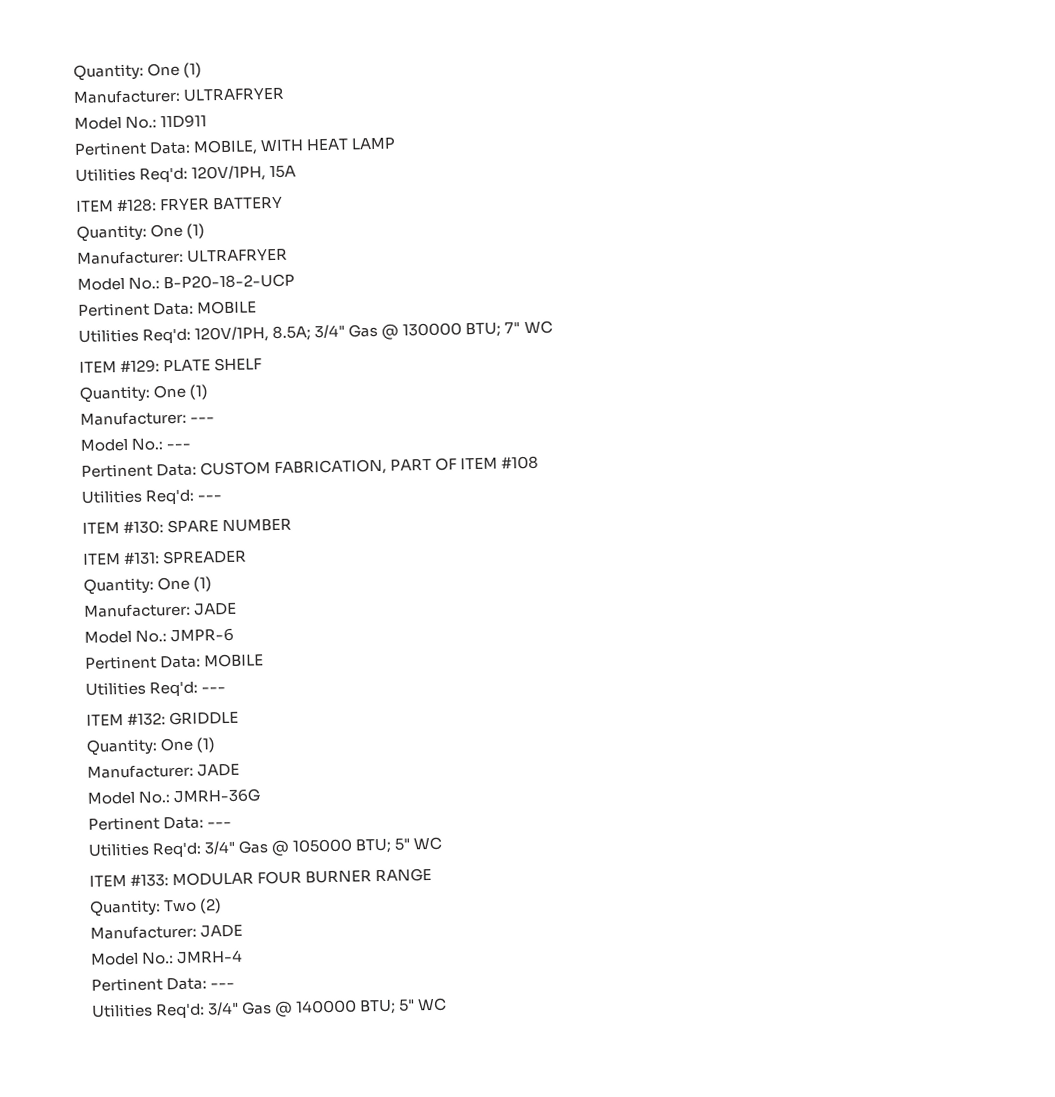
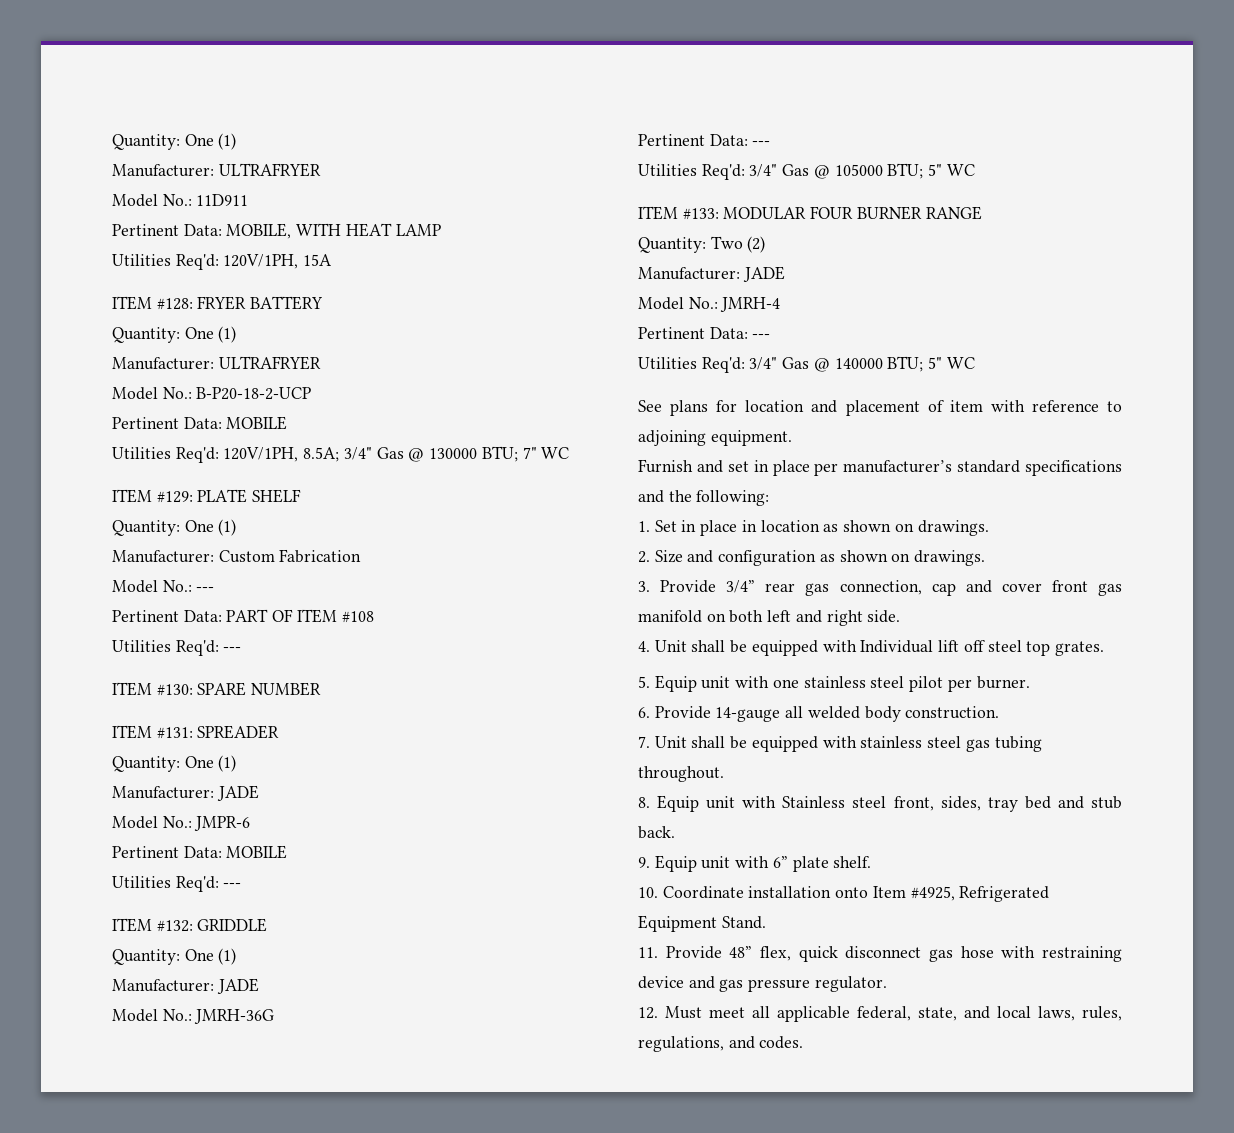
[190,417,216,423] --- -> [218,549,362,563] Custom Fabrication
[200,458,388,477] CUSTOM FABRICATION, -> (222, 616) none
(448, 1004) none -> [638,400,1122,416] [638,430,792,446] [638,459,1122,476] [638,490,770,506] [638,520,989,536] [638,550,986,566] [638,580,1122,596] [638,610,901,626] [638,640,1104,656] [638,675,1030,692] [638,706,1000,722] [638,736,1042,752] [638,766,724,782] [638,795,1122,812] [638,826,675,839] [638,855,872,872] [638,886,1050,902] [638,915,766,932] [638,946,1122,962] [638,976,887,992] [638,1006,1122,1022] [638,1036,804,1052] // See plans for location and placement of item with reference to adjoining equipment. // Furnish and set in place per manufacturer’s standard specifications and the following: // 1. Set in place in location as shown on drawings. // 2. Size and configuration as shown on drawings. // 3. Provide 3/4” rear gas connection, cap and cover front gas manifold on both left and right side. // 4. Unit shall be equipped with Individual lift off steel top grates. // 5. Equip unit with one stainless steel pilot per burner. // 6. Provide 14-gauge all welded body construction. // 7. Unit shall be equipped with stainless steel gas tubing throughout. // 8. Equip unit with Stainless steel front, sides, tray bed and stub back. // 9. Equip unit with 6” plate shelf. // 10. Coordinate installation onto Item #4925, Refrigerated Equipment Stand. // 11. Provide 48” flex, quick disconnect gas hose with restraining device and gas pressure regulator. // 12. Must meet all applicable federal, state, and local laws, rules, regulations, and codes.

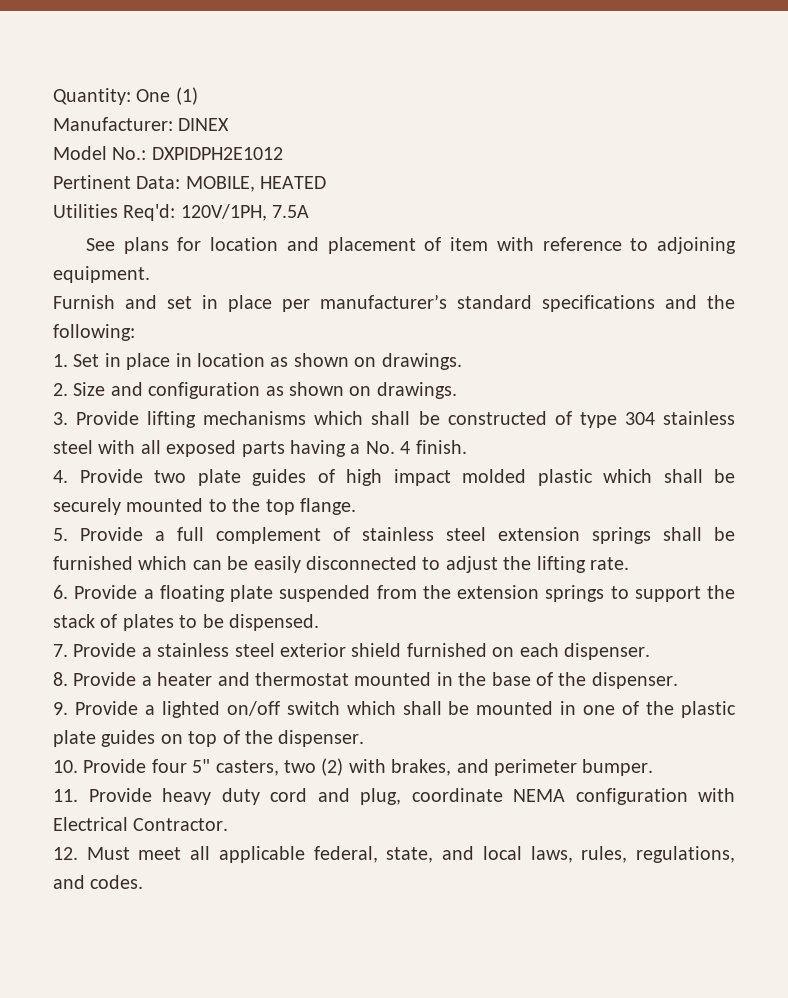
[112,133,237,150] [112,163,321,177] [112,194,249,207] Quantity: One (1) // Manufacturer: ULTRAFRYER // Model No.: 11D911 -> [53,87,198,105] [53,117,230,131] [53,146,283,160] Quantity: One (1) // Manufacturer: DINEX // Model No.: DXPIDPH2E1012
[296,223,441,237] [112,254,333,270] [112,296,324,310] [112,326,237,343] [112,356,321,370] [112,387,312,400] [112,416,288,430] [112,446,570,463] [112,489,302,503] [112,519,237,536] [112,549,362,563] [112,580,215,593] [112,609,374,623] [112,640,242,656] [112,682,322,696] [112,725,280,739] [112,755,237,772] [112,785,259,801] [112,816,251,831] [112,845,288,859] [112,876,242,892] [112,918,268,932] [112,948,237,965] [112,978,259,994] [112,1009,275,1024] [638,134,771,146] [638,163,975,180] [638,206,982,220] [638,236,766,253] [638,266,785,282] [638,297,781,312] [638,327,771,339] [638,356,975,373] WITH HEAT LAMP // Utilities Req'd: 120V/1PH, 15A // ITEM #128: FRYER BATTERY // Quantity: One (1) // Manufacturer: ULTRAFRYER // Model No.: B-P20-18-2-UCP // Pertinent Data: MOBILE // Utilities Req'd: 120V/1PH, 8.5A; 3/4" Gas @ 130000 BTU; 7" WC // ITEM #129: PLATE SHELF // Quantity: One (1) // Manufacturer: Custom Fabrication // Model No.: --- // Pertinent Data: PART OF ITEM #108 // Utilities Req'd: --- // ITEM #130: SPARE NUMBER // ITEM #131: SPREADER // Quantity: One (1) // Manufacturer: JADE // Model No.: JMPR-6 // Pertinent Data: MOBILE // Utilities Req'd: --- // ITEM #132: GRIDDLE // Quantity: One (1) // Manufacturer: JADE // Model No.: JMRH-36G // Pertinent Data: --- // Utilities Req'd: 3/4" Gas @ 105000 BTU; 5" WC // ITEM #133: MODULAR FOUR BURNER RANGE // Quantity: Two (2) // Manufacturer: JADE // Model No.: JMRH-4 // Pertinent Data: --- // Utilities Req'd: 3/4" Gas @ 140000 BTU; 5" WC -> [260,176,327,189] [53,204,310,221] HEATED // Utilities Req'd: 120V/1PH, 7.5A
[726,580,1122,596] [638,610,901,626] [638,640,1104,656] [638,675,1030,692] [638,706,1000,722] [638,736,1042,752] [638,766,724,782] [638,795,1122,812] [638,826,675,839] [638,855,872,872] [638,886,1050,902] [638,915,766,932] [638,946,1122,962] [638,976,887,992] 3/4” rear gas connection, cap and cover front gas manifold on both left and right side. // 4. Unit shall be equipped with Individual lift off steel top grates. // 5. Equip unit with one stainless steel pilot per burner. // 6. Provide 14-gauge all welded body construction. // 7. Unit shall be equipped with stainless steel gas tubing throughout. // 8. Equip unit with Stainless steel front, sides, tray bed and stub back. // 9. Equip unit with 6” plate shelf. // 10. Coordinate installation onto Item #4925, Refrigerated Equipment Stand. // 11. Provide 48” flex, quick disconnect gas hose with restraining device and gas pressure regulator. -> [147,411,736,428] [53,440,467,457] [53,469,735,486] [53,498,356,515] [53,527,735,544] [53,556,629,573] [53,585,735,602] [53,614,319,631] [53,643,650,660] [53,672,678,689] [53,701,737,718] [53,730,365,747] [53,758,654,776] [53,788,735,805] [53,817,229,831] lifting mechanisms which shall be constructed of type 304 stainless steel with all exposed parts having a No. 4 finish. // 4. Provide two plate guides of high impact molded plastic which shall be securely mounted to the top flange. // 5. Provide a full complement of stainless steel extension springs shall be furnished which can be easily disconnected to adjust the lifting rate. // 6. Provide a floating plate suspended from the extension springs to support the stack of plates to be dispensed. // 7. Provide a stainless steel exterior shield furnished on each dispenser. // 8. Provide a heater and thermostat mounted in the base of the dispenser. // 9. Provide a lighted on/off switch which shall be mounted in one of the plastic plate guides on top of the dispenser. // 10. Provide four 5" casters, two (2) with brakes, and perimeter bumper. // 11. Provide heavy duty cord and plug, coordinate NEMA configuration with Electrical Contractor.

